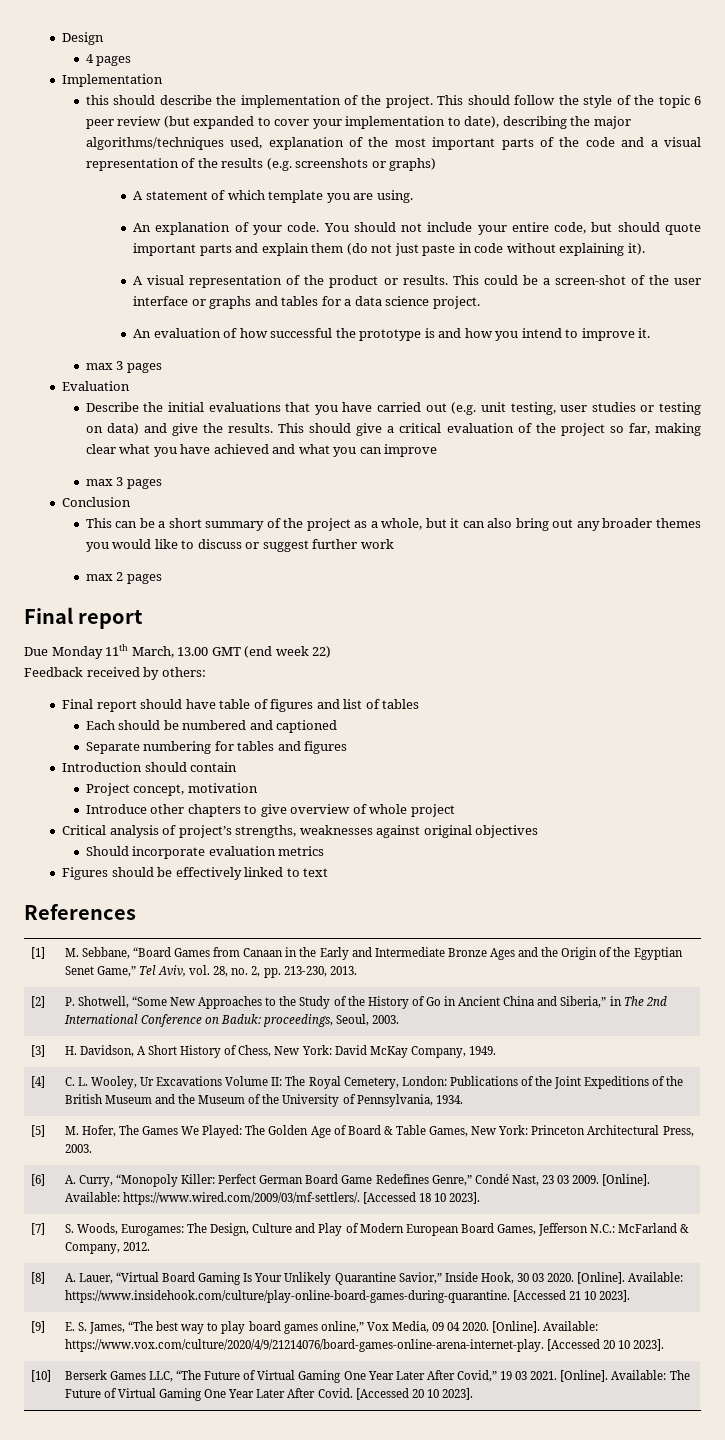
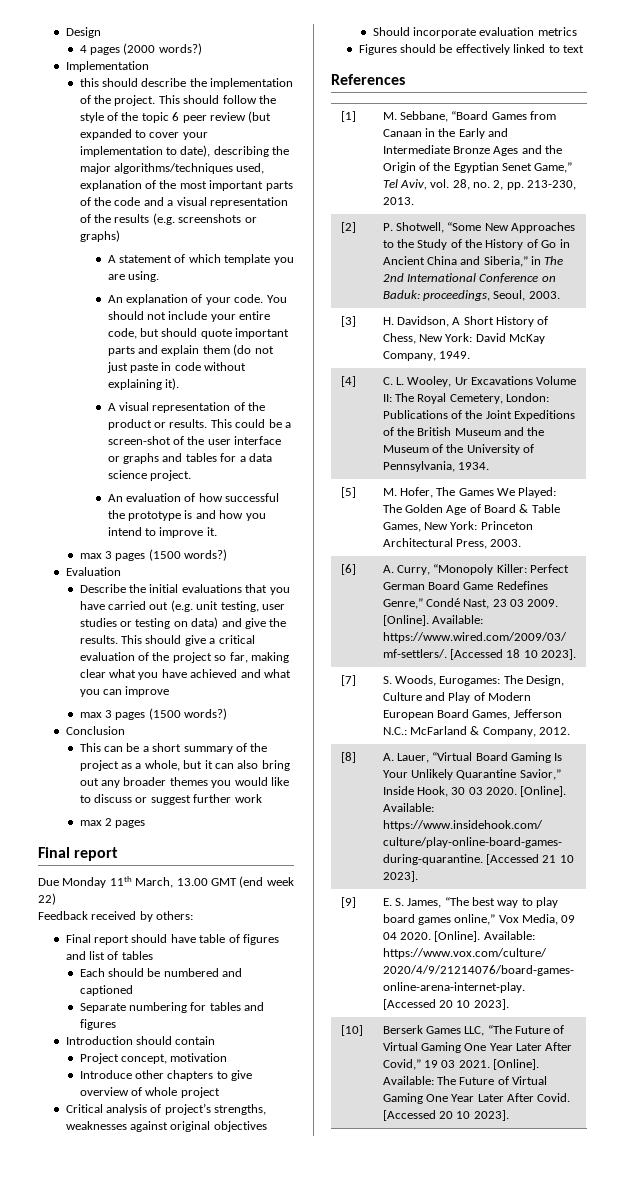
(132, 61) none -> [123,43,202,55] (2000 words?)
(162, 368) none -> [148,549,228,561] (1500 words?)
(162, 484) none -> [148,708,228,720] (1500 words?)

